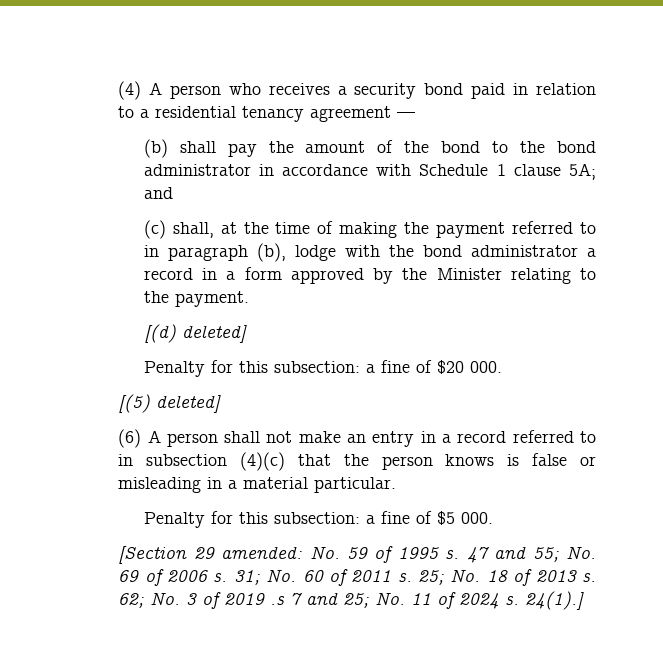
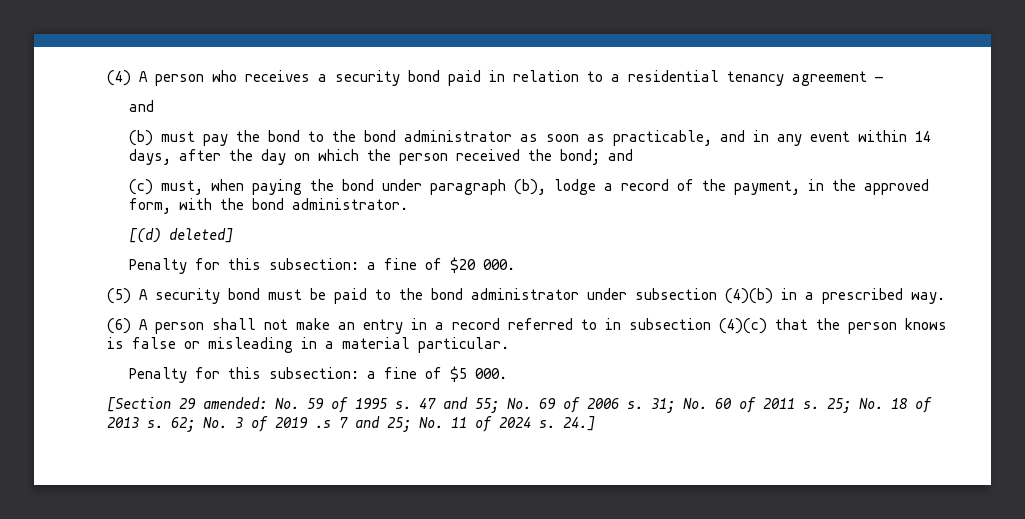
(416, 115) none -> [128,100,154,112] // and
[179,141,216,153] shall -> [160,131,195,142] must
[305,140,430,153] amount of the -> (260, 136) none
[258,163,596,180] [143,187,173,199] [143,220,597,239] [143,243,596,262] [143,267,596,284] [143,291,249,307] in accordance with Schedule 1 clause 5A; and // (c) shall, at the time of making the payment referred to in paragraph (b), lodge with the bond administrator a record in a form approved by the Minister relating to the payment. -> [519,130,931,146] [128,149,633,165] [128,179,929,195] [128,198,408,214] as soon as practicable, and in any event within 14 days, after the day on which the person received the bond; and // (c) must, when paying the bond under paragraph (b), lodge a record of the payment, in the approved form, with the bond administrator.
[118,394,222,413] [(5) deleted] -> [107,288,946,304] (5) A security bond must be paid to the bond administrator under subsection (4)(b) in a prescribed way.
[525,591,585,610] 24(1).] -> [563,416,596,431] 24.]

